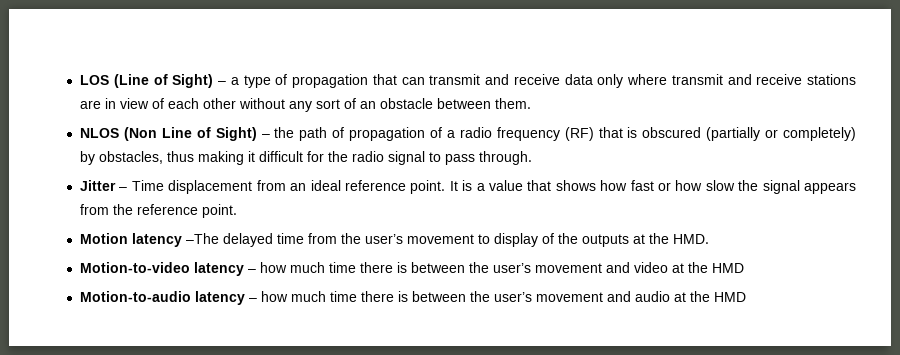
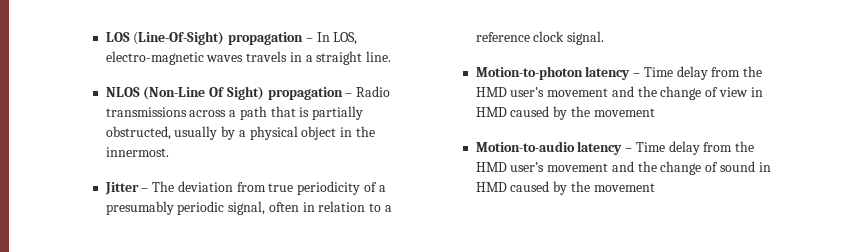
[113,74,857,88] [80,98,532,112] [80,127,857,141] [80,151,533,165] [80,180,856,194] [80,204,238,218] [80,233,710,247] [80,262,745,276] [80,291,747,305] (Line of Sight) – a type of propagation that can transmit and receive data only where transmit and receive stations are in view of each other without any sort of an obstacle between them. // NLOS (Non Line of Sight) – the path of propagation of a radio frequency (RF) that is obscured (partially or completely) by obstacles, thus making it difficult for the radio signal to pass through. // Jitter – Time displacement from an ideal reference point. It is a value that shows how fast or how slow the signal appears from the reference point. // Motion latency –The delayed time from the user’s movement to display of the outputs at the HMD. // Motion-to-video latency – how much time there is between the user’s movement and video at the HMD // Motion-to-audio latency – how much time there is between the user’s movement and audio at the HMD -> [133,31,358,45] [105,51,392,65] [105,86,391,100] [105,106,364,120] [105,126,375,140] [105,147,169,157] [104,181,386,195] [105,201,392,215] [475,31,605,45] [475,66,763,80] [475,86,763,100] [475,106,655,120] [475,141,755,155] [475,161,771,175] [475,181,655,195] (Line-Of-Sight) propagation – In LOS, electro-magnetic waves travels in a straight line. // NLOS (Non-Line Of Sight) propagation – Radio transmissions across a path that is partially obstructed, usually by a physical object in the innermost. // Jitter – The deviation from true periodicity of a presumably periodic signal, often in relation to a reference clock signal. // Motion-to-photon latency – Time delay from the HMD user’s movement and the change of view in HMD caused by the movement // Motion-to-audio latency – Time delay from the HMD user’s movement and the change of sound in HMD caused by the movement

